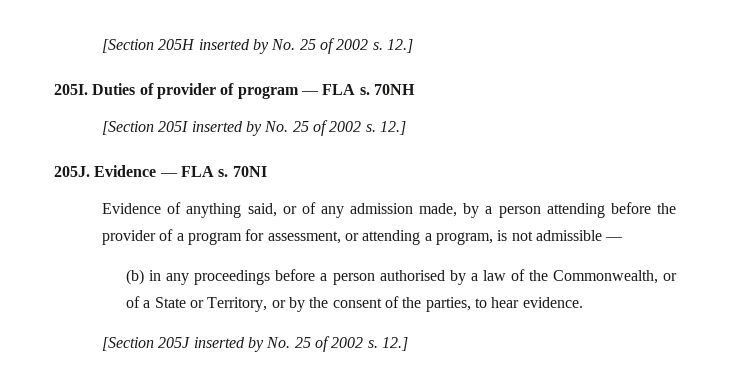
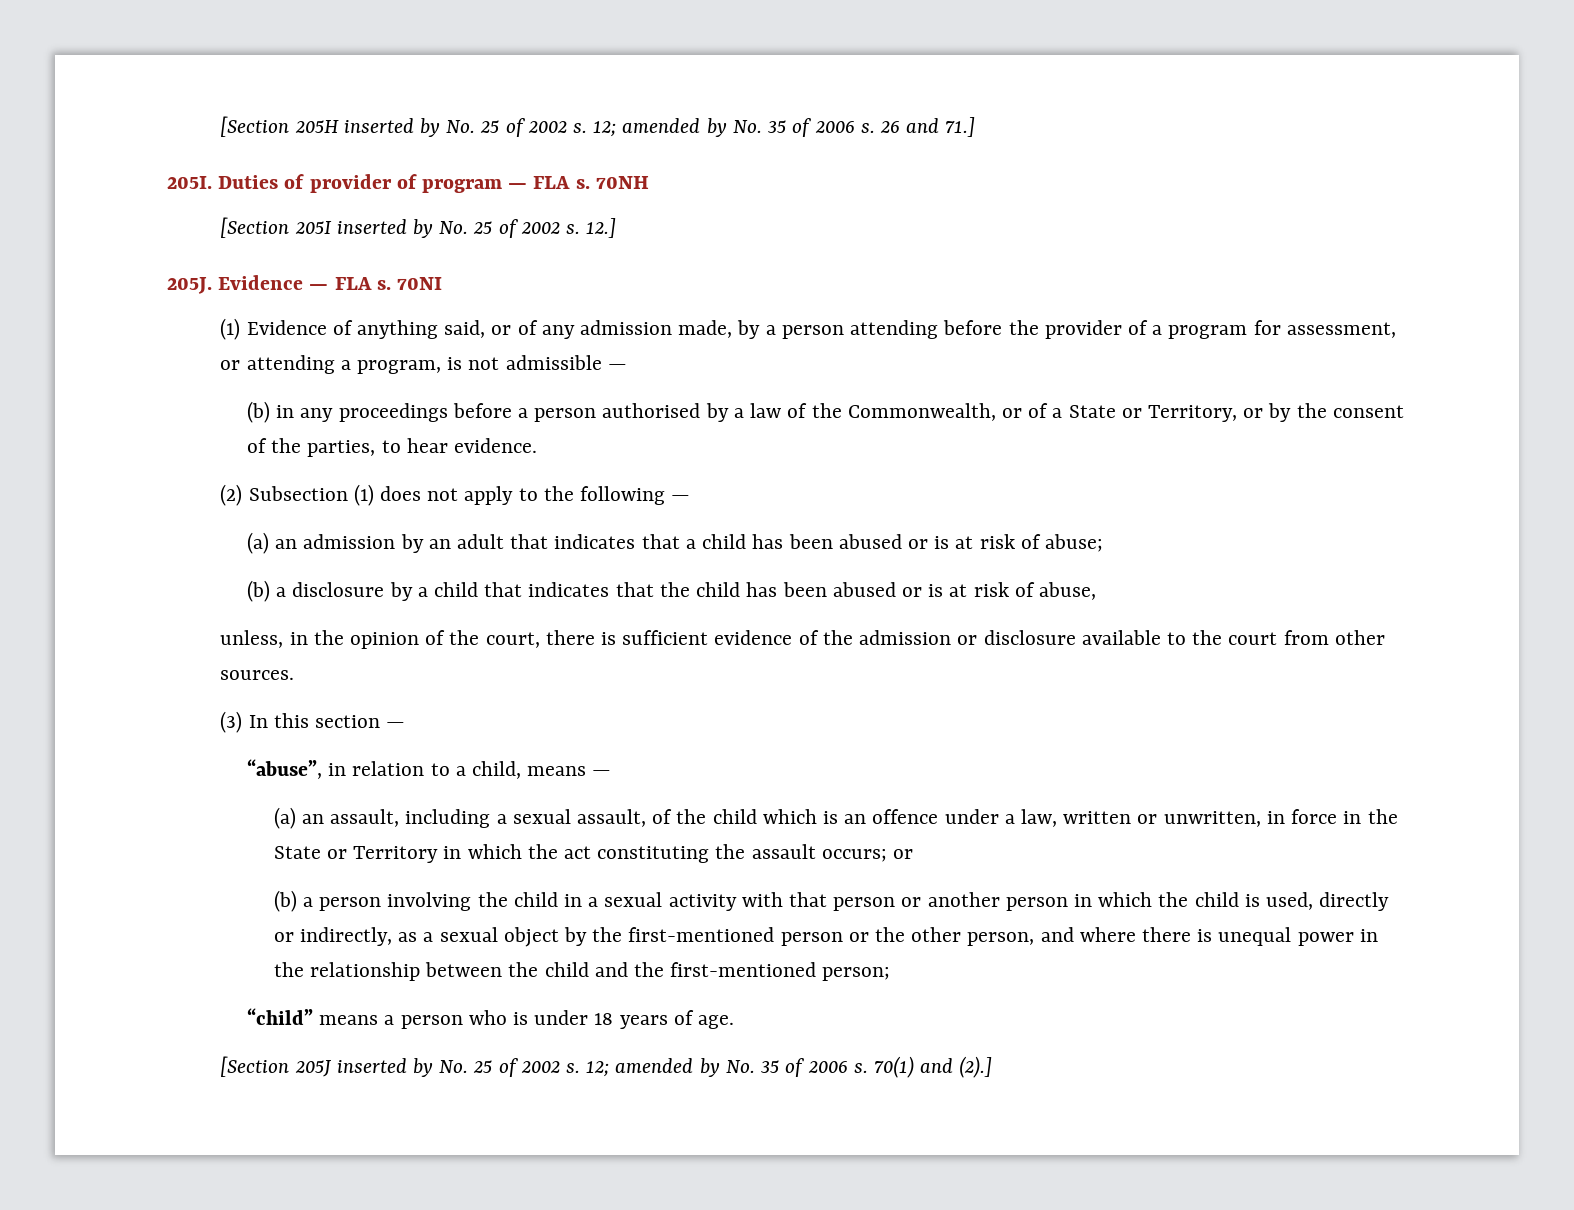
[386,39,413,53] 12.] -> [593,117,976,137] 12; amended by No. 35 of 2006 s. 26 and 71.]
(267, 171) none -> [220,318,241,340] (1)
(583, 302) none -> [220,484,691,506] [247,532,1104,554] [247,580,1097,602] [220,630,1385,649] [220,670,295,680] [220,711,406,733] [247,759,612,779] [273,807,1398,829] [273,844,913,863] [273,890,1390,912] [273,927,1378,947] [273,962,891,981] [247,1008,735,1029] // (2) Subsection (1) does not apply to the following — // (a) an admission by an adult that indicates that a child has been abused or is at risk of abuse; // (b) a disclosure by a child that indicates that the child has been abused or is at risk of abuse, // unless, in the opinion of the court, there is sufficient evidence of the admission or disclosure available to the court from other sources. // (3) In this section — // “abuse”, in relation to a child, means — // (a) an assault, including a sexual assault, of the child which is an offence under a law, written or unwritten, in force in the State or Territory in which the act constituting the assault occurs; or // (b) a person involving the child in a sexual activity with that person or another person in which the child is used, directly or indirectly, as a sexual object by the first-mentioned person or the other person, and where there is unequal power in the relationship between the child and the first-mentioned person; // “child” means a person who is under 18 years of age.
[381,337,408,351] 12.] -> [586,1056,993,1078] 12; amended by No. 35 of 2006 s. 70(1) and (2).]

